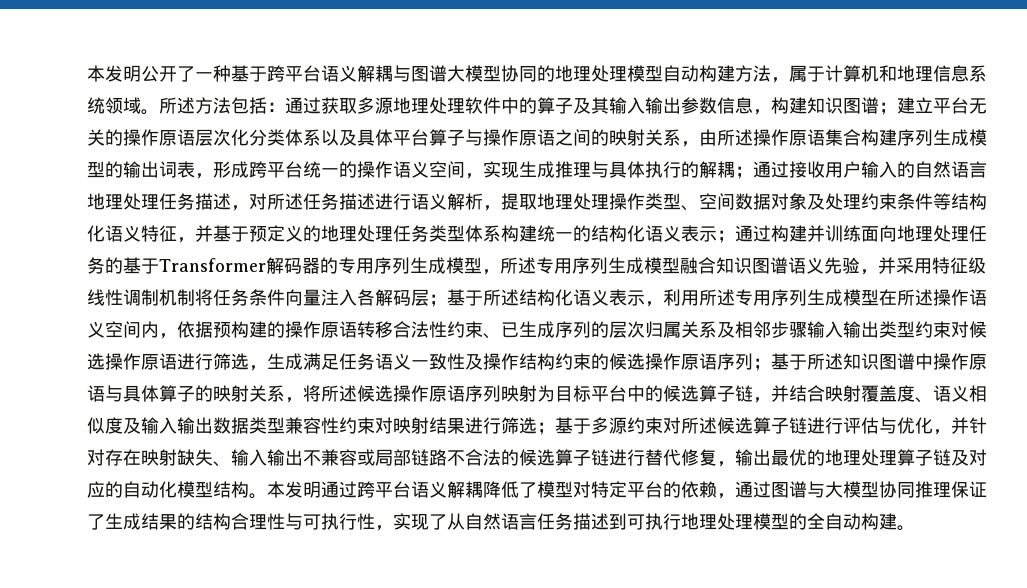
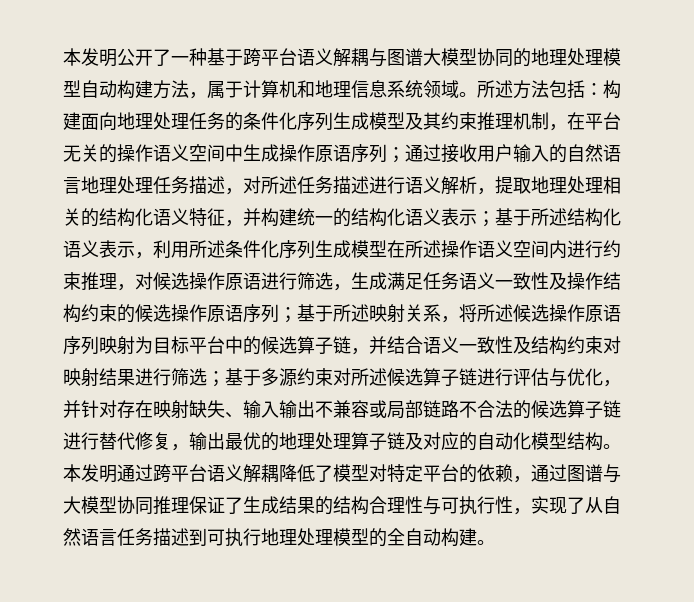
[285,97,987,115] [87,129,987,147] [87,161,735,179] 通过获取多源地理处理软件中的算子及其输入输出参数信息，构建知识图谱；建立平台无关的操作原语层次化分类体系以及具体平台算子与操作原语之间的映射关系，由所述操作原语集合构建序列生成模型的输出词表，形成跨平台统一的操作语义空间，实现生成推理与具体执行的解耦 -> [603,80,621,99] [63,112,621,131] [63,144,387,163] 构建面向地理处理任务的条件化序列生成模型及其约束推理机制，在平台无关的操作语义空间中生成操作原语序列
[609,193,951,211] 操作类型、空间数据对象及处理约束条件等 -> [603,176,621,194] [63,208,99,227] 相关的
[213,225,501,242] 基于预定义的地理处理任务类型体系 -> (261, 217) none
[735,225,987,242] [87,257,986,275] [87,289,447,307] 通过构建并训练面向地理处理任务的基于Transformer解码器的专用序列生成模型，所述专用序列生成模型融合知识图谱语义先验，并采用特征级线性调制机制将任务条件向量注入各解码层； -> (495, 219) none
[735,289,771,306] 专用 -> [225,240,279,258] 条件化
[159,321,951,339] ，依据预构建的操作原语转移合法性约束、已生成序列的层次归属关系及相邻步骤输入输出类型约束 -> [567,240,621,258] [63,272,135,291] 进行约束推理，
[843,353,987,370] [87,385,213,402] 知识图谱中操作原语与具体算子的 -> (369, 313) none
[825,385,987,403] [87,417,339,434] 映射覆盖度、语义相似度及输入输出数据类型兼容性 -> [423,336,567,355] 语义一致性及结构

